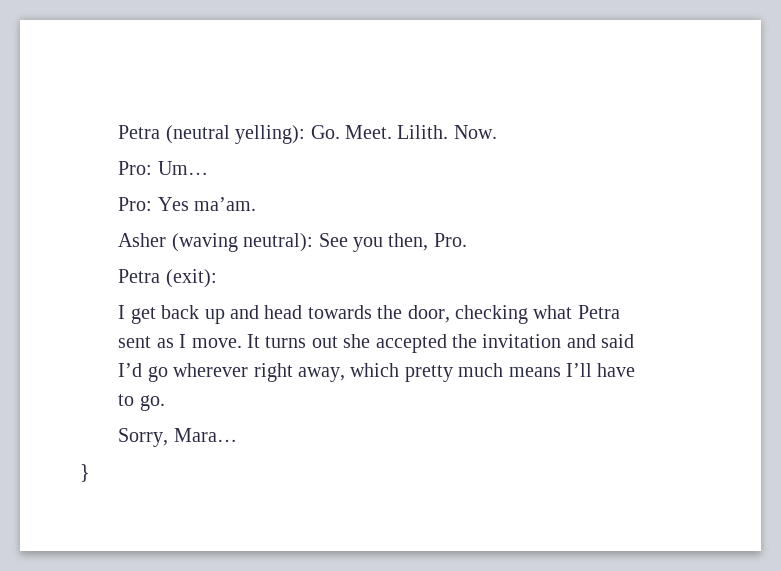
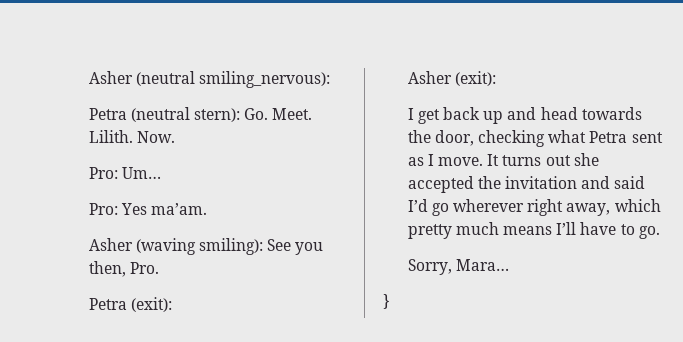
(118, 132) none -> [88,71,331,88] Asher (neutral smiling_nervous): //
[235,125,306,144] yelling): -> [194,108,241,122] stern):
[243,233,314,252] neutral): -> [199,238,264,255] smiling):
(217, 278) none -> [407,71,496,86] // Asher (exit):

